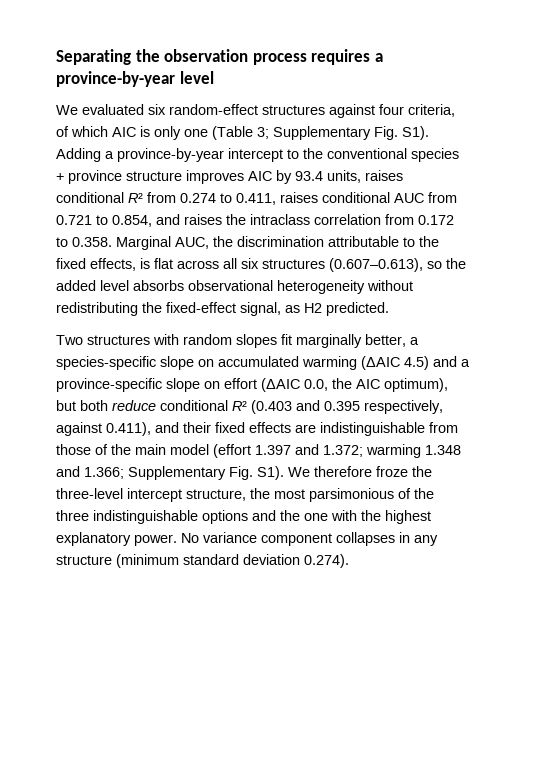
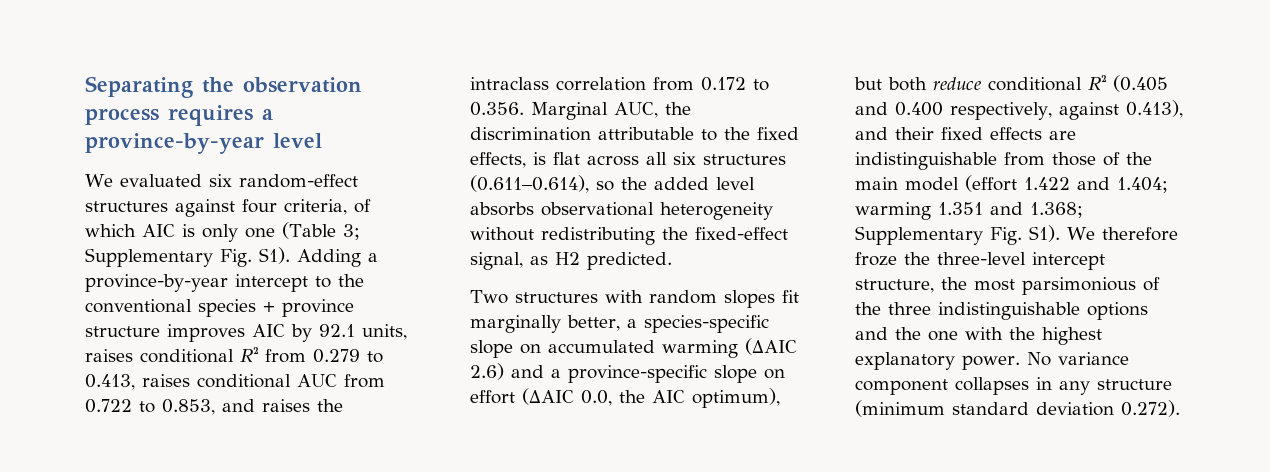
[295,171,323,181] 93.4 -> [319,324,355,337] 92.1
[180,193,276,205] 0.274 to 0.411, -> [313,349,383,363] [85,374,135,390] 0.279 to 0.413,
[56,215,152,227] 0.721 to 0.854, -> [85,399,215,415] 0.722 to 0.853,
[72,237,112,247] 0.358. -> [470,102,524,116] 0.356.
[329,258,423,272] (0.607–0.613), -> [470,175,589,193] (0.611–0.614),
[404,356,429,370] 4.5) -> [470,363,504,380] 2.6)
[251,400,360,414] (0.403 and 0.395 -> [1113,75,1168,92] [855,102,943,116] (0.405 and 0.400
[106,422,151,436] 0.411), -> [1125,100,1183,118] 0.413),
[255,444,461,458] [56,466,124,479] 1.397 and 1.372; warming 1.348 and 1.366; -> [1024,177,1168,193] [855,202,1083,220] 1.422 and 1.404; warming 1.351 and 1.368;
[304,554,349,568] 0.274). -> [1121,400,1180,417] 0.272).

